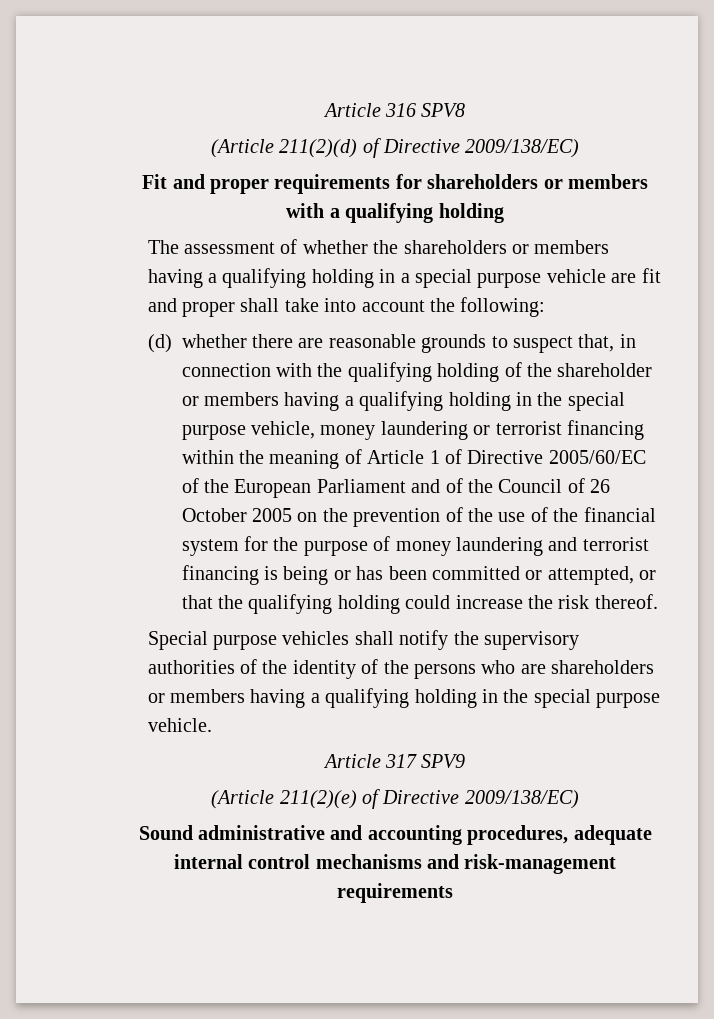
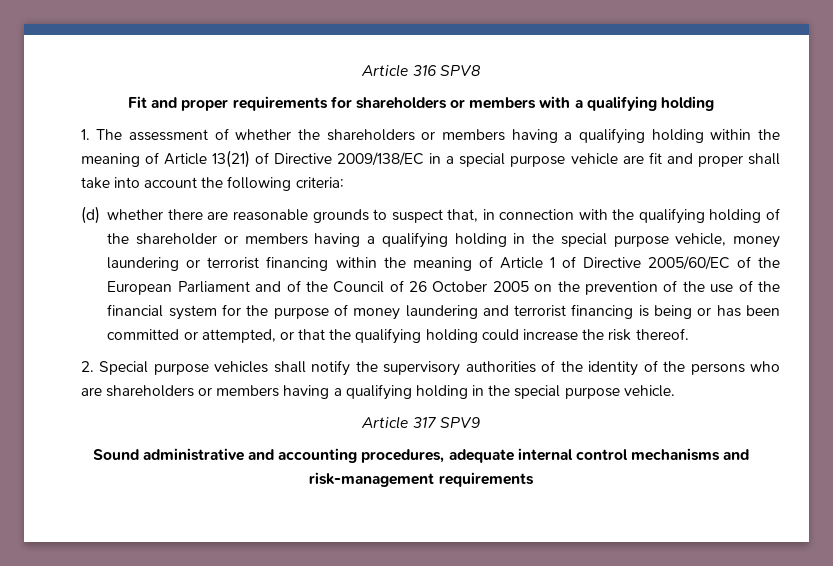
[210,138,580,158] // (Article 211(2)(d) of Directive 2009/138/EC) -> (480, 70) none
(504, 213) none -> [80,129,90,140] 1.
(374, 278) none -> [710,129,781,140] [80,150,425,168] within the meaning of Article 13(21) of Directive 2009/138/EC
[460,297,546,317] following: -> [227,176,344,191] following criteria:
(658, 601) none -> [80,361,94,372] 2.
[211,789,579,809] // (Article 211(2)(e) of Directive 2009/138/EC) -> (480, 422) none

